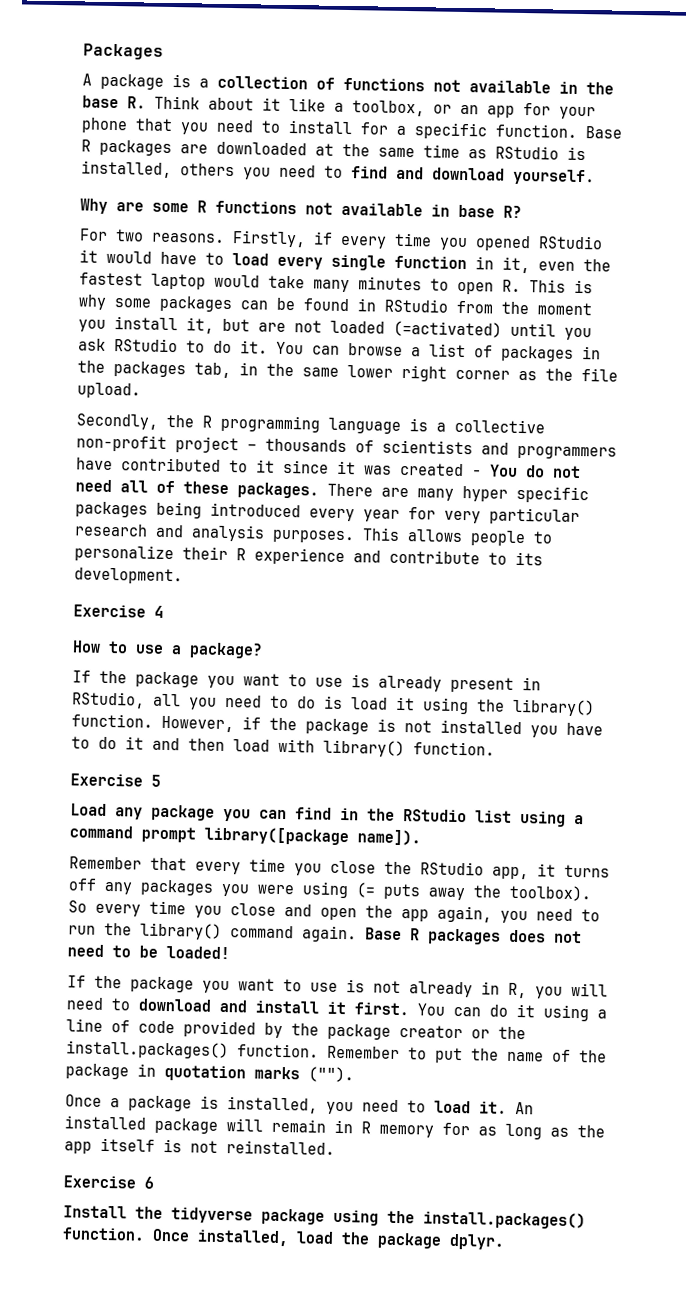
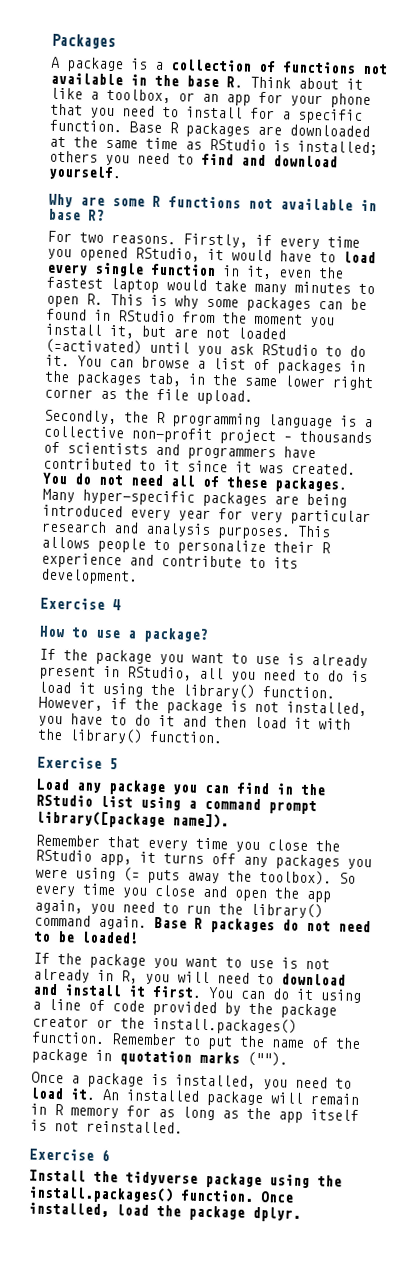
[81,160,172,178] installed, -> [297,140,378,156] installed;
[538,235,603,250] RStudio -> [135,247,200,262] RStudio,
[400,462,482,477] created - -> [291,462,356,475] created.
[327,483,589,504] [75,501,148,518] There are many hyper specific packages -> [42,488,299,508] Many hyper-specific packages are
[440,719,522,735] installed -> [286,701,367,717] installed,
[278,738,315,753] with -> [294,717,351,730] [37,728,63,741] it with the
[509,929,546,943] does -> [282,919,299,931] do

